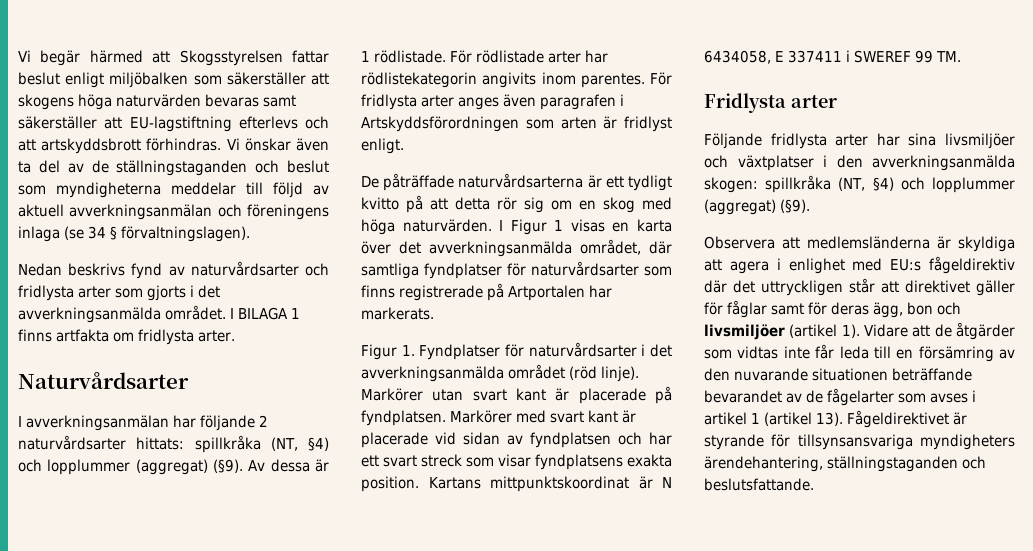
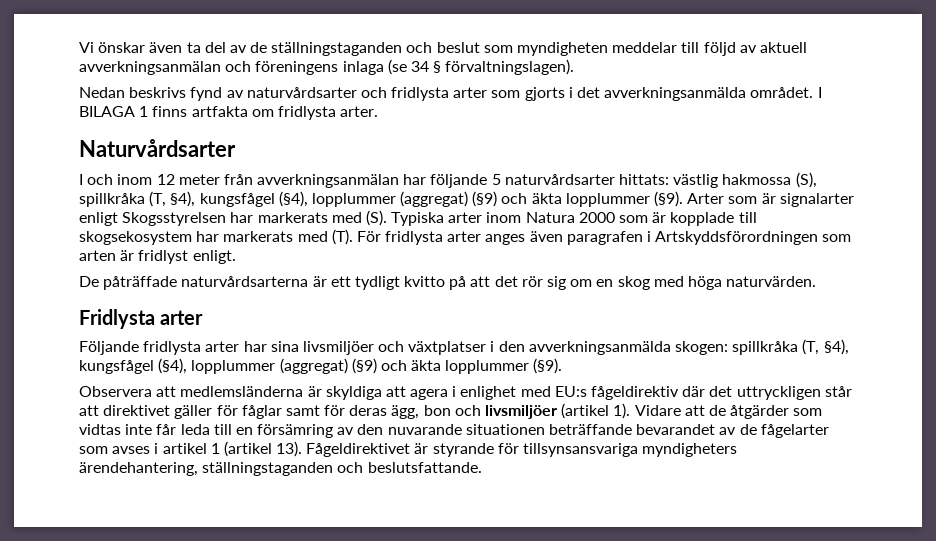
[18,50,329,66] [18,72,329,88] [18,94,296,110] [18,116,329,132] [18,138,240,154] Vi begär härmed att Skogsstyrelsen fattar beslut enligt miljöbalken som säkerställer att skogens höga naturvärden bevaras samt säkerställer att EU-lagstiftning efterlevs och att artskyddsbrott förhindras. Vi -> [79,42,94,53] Vi
[56,182,161,198] myndigheterna -> [517,42,609,56] myndigheten
(22, 421) none -> [87,174,253,185] och inom 12 meter från
[259,415,268,427] 2 -> [491,174,501,185] 5
[194,435,329,453] [18,459,329,475] [361,50,608,63] [361,72,645,88] spillkråka (NT, §4) och lopplummer (aggregat) (§9). Av dessa är 1 rödlistade. För rödlistade arter har rödlistekategorin angivits inom parentes. -> [673,172,817,188] [79,191,854,207] [79,210,757,226] [79,229,353,245] västlig hakmossa (S), spillkråka (T, §4), kungsfågel (§4), lopplummer (aggregat) (§9) och äkta lopplummer (§9). Arter som är signalarter enligt Skogsstyrelsen har markerats med (S). Typiska arter inom Natura 2000 som är kopplade till skogsekosystem har markerats med (T).
[455,197,490,210] detta -> [494,276,518,287] det
[499,219,672,235] [361,239,672,257] [361,261,672,279] [361,283,612,301] [361,307,434,320] [361,342,672,360] [361,364,639,382] [361,386,672,404] [361,410,636,426] [361,432,672,448] [361,454,672,470] [361,476,672,492] [704,50,961,64] I Figur 1 visas en karta över det avverkningsanmälda området, där samtliga fyndplatser för naturvårdsarter som finns registrerade på Artportalen har markerats. // Figur 1. Fyndplatser för naturvårdsarter i det avverkningsanmälda området (röd linje). Markörer utan svart kant är placerade på fyndplatsen. Markörer med svart kant är placerade vid sidan av fyndplatsen och har ett svart streck som visar fyndplatsens exakta position. Kartans mittpunktskoordinat är N 6434058, E 337411 i SWEREF 99 TM. -> (817, 281) none
[838,177,1015,193] [704,199,776,215] (NT, §4) och lopplummer (aggregat) -> [802,339,849,355] [79,358,530,374] (T, §4), kungsfågel (§4), lopplummer (aggregat) (§9) och äkta lopplummer

